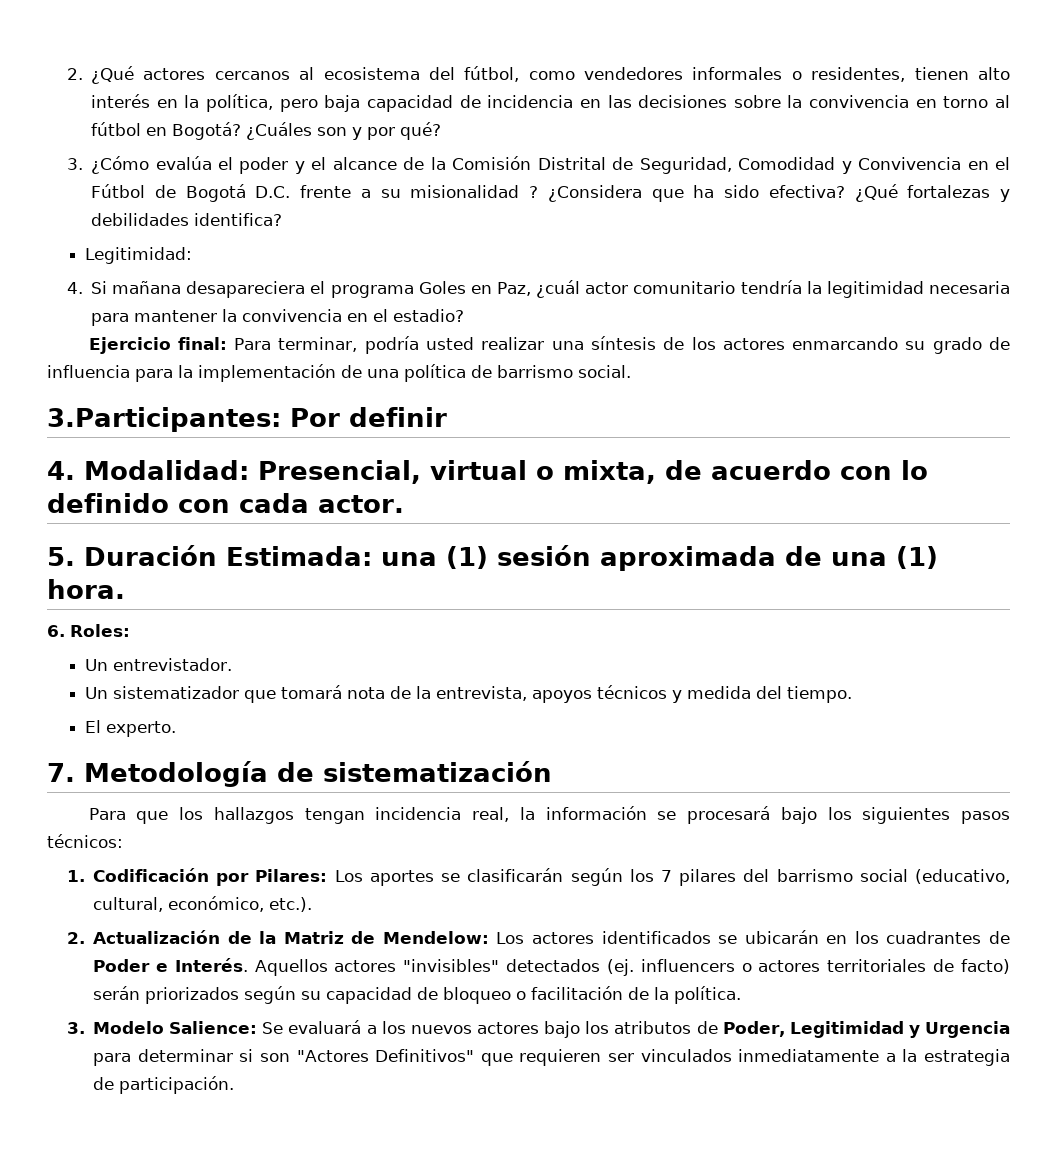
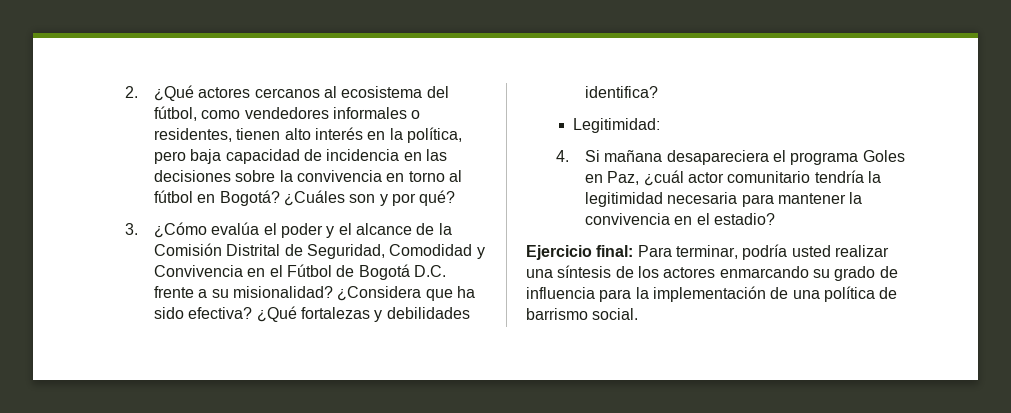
[410,185,539,198] misionalidad ? -> [233,286,334,298] misionalidad?
[47,407,447,432] [47,460,928,484] [47,493,404,513] [47,545,938,571] [47,579,125,599] [47,624,130,637] [84,658,232,671] [84,685,852,703] [84,720,176,737] [47,761,552,787] [88,806,1010,824] [47,834,123,848] [66,868,1011,886] [93,896,313,912] [66,930,1010,944] [93,958,1010,976] [93,986,742,1004] [66,1020,1010,1038] [93,1049,1010,1066] [93,1076,235,1094] // 3.Participantes: Por definir // 4. Modalidad: Presencial, virtual o mixta, de acuerdo con lo definido con cada actor. // 5. Duración Estimada: una (1) sesión aproximada de una (1) hora. // 6. Roles: // Un entrevistador. // Un sistematizador que tomará nota de la entrevista, apoyos técnicos y medida del tiempo. // El experto. // 7. Metodología de sistematización // Para que los hallazgos tengan incidencia real, la información se procesará bajo los siguientes pasos técnicos: // 1. Codificación por Pilares: Los aportes se clasificarán según los 7 pilares del barrismo social (educativo, cultural, económico, etc.). // 2. Actualización de la Matriz de Mendelow: Los actores identificados se ubicarán en los cuadrantes de Poder e Interés. Aquellos actores "invisibles" detectados (ej. influencers o actores territoriales de facto) serán priorizados según su capacidad de bloqueo o facilitación de la política. // 3. Modelo Salience: Se evaluará a los nuevos actores bajo los atributos de Poder, Legitimidad y Urgencia para determinar si son "Actores Definitivos" que requieren ser vinculados inmediatamente a la estrategia de participación. -> (639, 314) none

